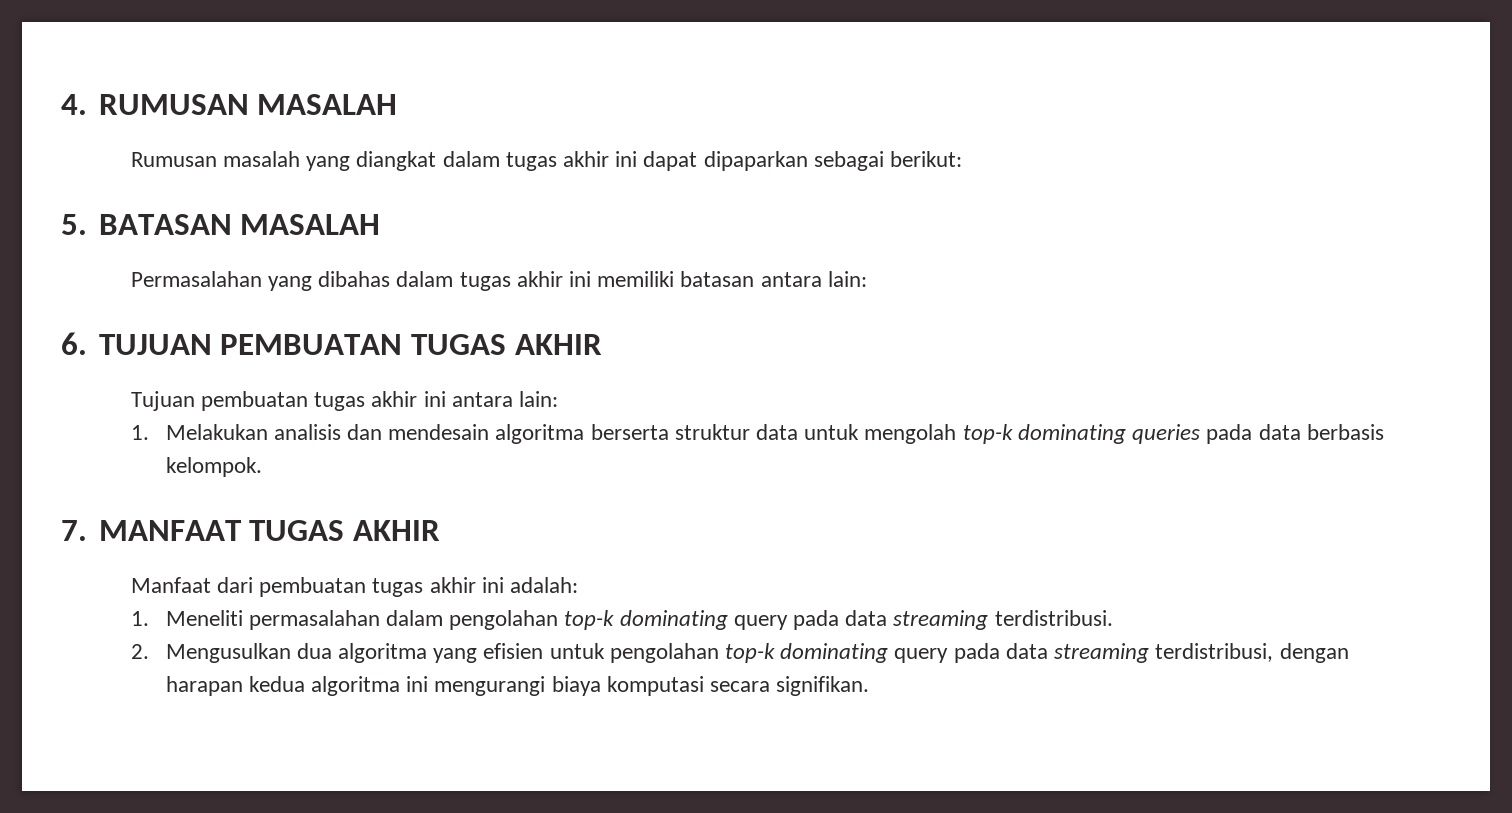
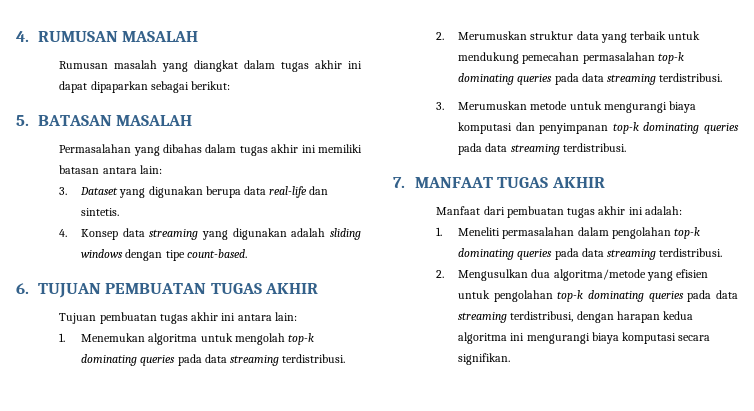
(867, 279) none -> [59,186,329,198] [81,208,120,216] [59,228,361,240] [81,249,247,261] // 3. Dataset yang digunakan berupa data real-life dan sintetis. // 4. Konsep data streaming yang digunakan adalah sliding windows dengan tipe count-based.
[165,424,799,444] Melakukan analisis dan mendesain algoritma berserta struktur data -> [81,333,198,345] Menemukan algoritma
[1306,424,1384,440] [165,457,262,477] berbasis kelompok. -> [229,354,346,366] [436,31,701,43] [458,52,684,64] [458,73,723,85] [436,101,696,113] [458,122,739,134] [458,143,626,155] streaming terdistribusi. // 2. Merumuskan struktur data yang terbaik untuk mendukung pemecahan permasalahan top-k dominating queries pada data streaming terdistribusi. // 3. Merumuskan metode untuk mengurangi biaya komputasi dan penyimpanan top-k dominating queries pada data streaming terdistribusi.
[733,615,788,630] query -> [517,249,553,260] queries
[337,643,427,663] algoritma -> [553,269,646,281] algoritma/metode
[894,648,949,663] query -> [648,291,684,302] queries

